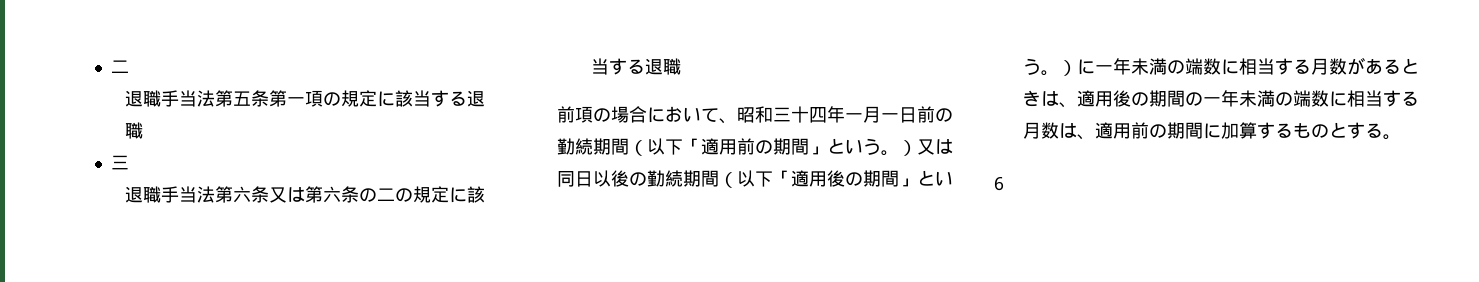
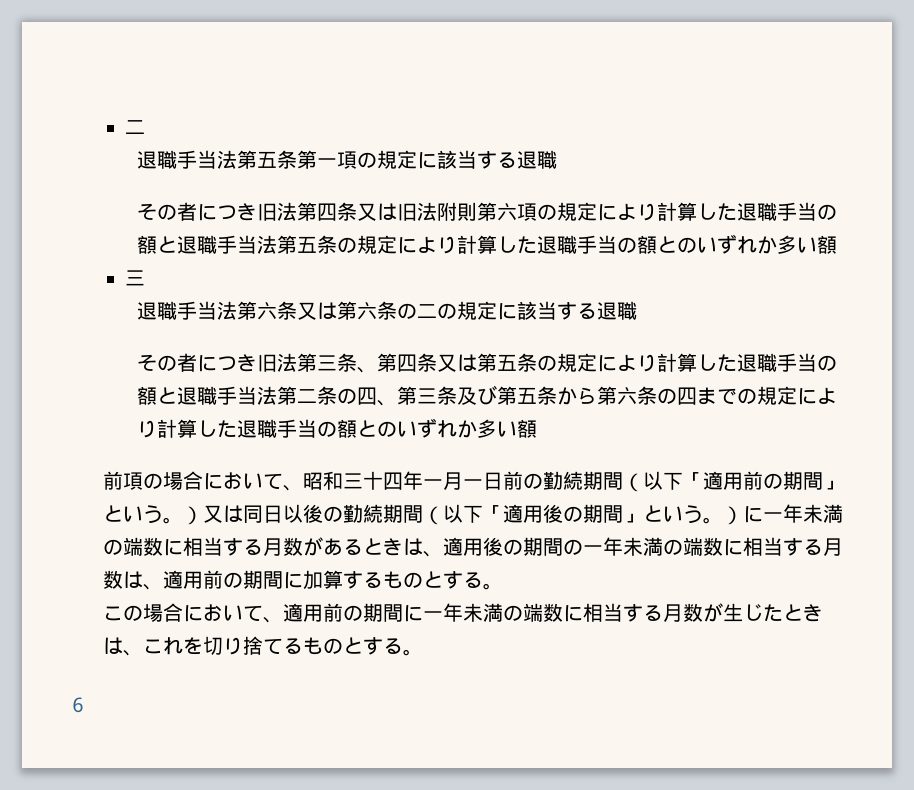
(143, 130) none -> [137,202,838,221] [137,234,838,254] // その者につき旧法第四条又は旧法附則第六項の規定により計算した退職手当の額と退職手当法第五条の規定により計算した退職手当の額とのいずれか多い額
(681, 66) none -> [137,353,838,373] [137,385,838,406] [137,418,538,438] // その者につき旧法第三条、第四条又は第五条の規定により計算した退職手当の額と退職手当法第二条の四、第三条及び第五条から第六条の四までの規定により計算した退職手当の額とのいずれか多い額
(1402, 137) none -> [102,603,823,623] [102,636,423,656] // この場合において、適用前の期間に一年未満の端数に相当する月数が生じたときは、これを切り捨てるものとする。

